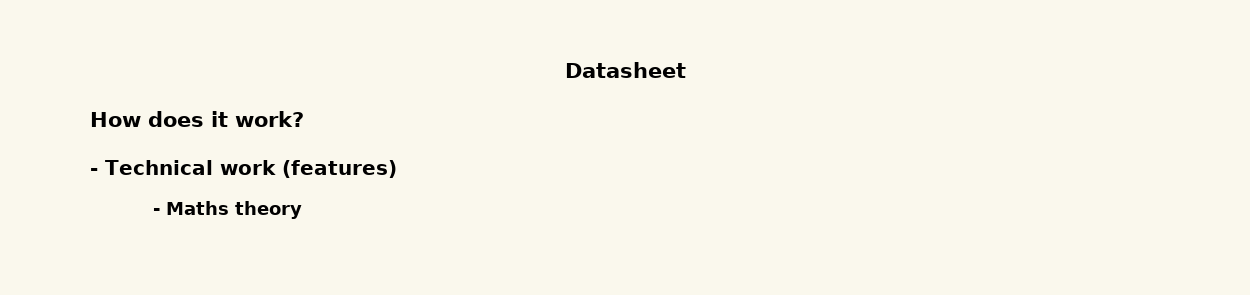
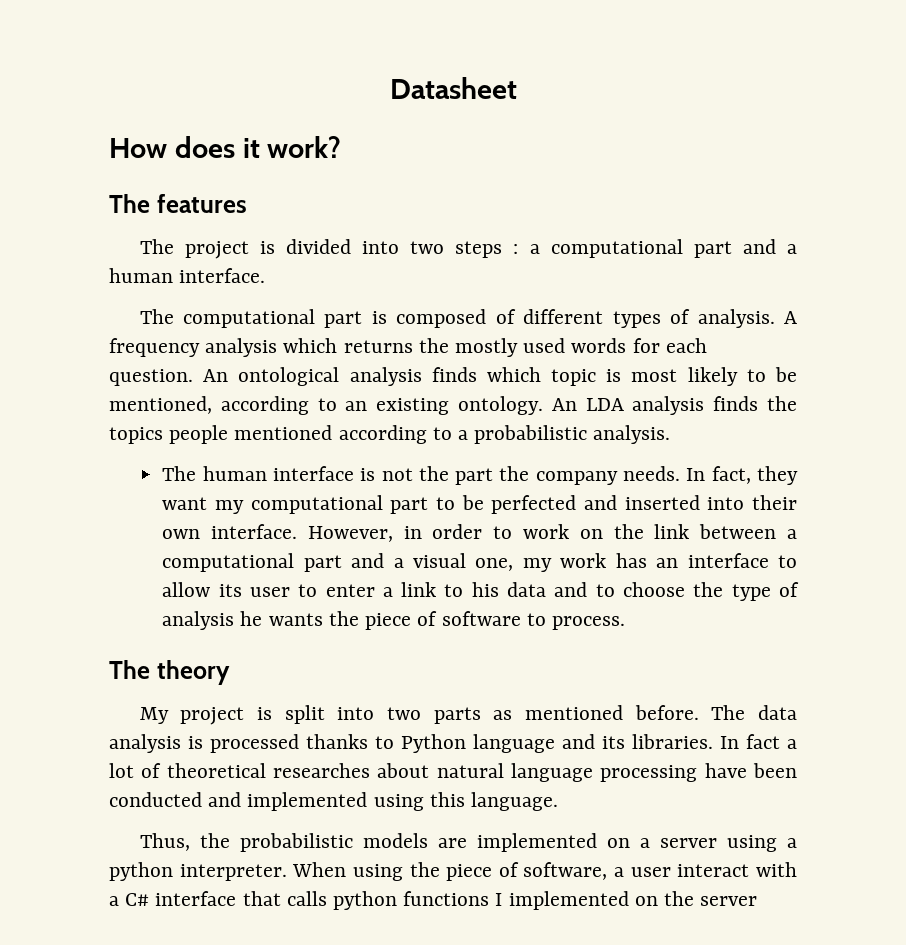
[90,160,397,178] [152,201,302,219] - Technical work (features) // - Maths theory -> [109,194,247,213] [139,239,797,259] [109,268,266,283] [139,309,797,328] [109,338,707,357] [109,367,797,386] [109,396,797,415] [109,425,671,444] [162,466,799,485] [162,495,797,514] [162,524,797,542] [162,553,797,572] [162,582,799,601] [162,611,625,630] [109,660,230,685] [139,705,797,725] [109,734,797,753] [109,763,797,782] [109,792,559,811] [139,833,797,852] [109,862,797,881] [109,891,758,910] The features // The project is divided into two steps : a computational part and a human interface. // The computational part is composed of different types of analysis. A frequency analysis which returns the mostly used words for each question. An ontological analysis finds which topic is most likely to be mentioned, according to an existing ontology. An LDA analysis finds the topics people mentioned according to a probabilistic analysis. // The human interface is not the part the company needs. In fact, they want my computational part to be perfected and inserted into their own interface. However, in order to work on the link between a computational part and a visual one, my work has an interface to allow its user to enter a link to his data and to choose the type of analysis he wants the piece of software to process. // The theory // My project is split into two parts as mentioned before. The data analysis is processed thanks to Python language and its libraries. In fact a lot of theoretical researches about natural language processing have been conducted and implemented using this language. // Thus, the probabilistic models are implemented on a server using a python interpreter. When using the piece of software, a user interact with a C# interface that calls python functions I implemented on the server

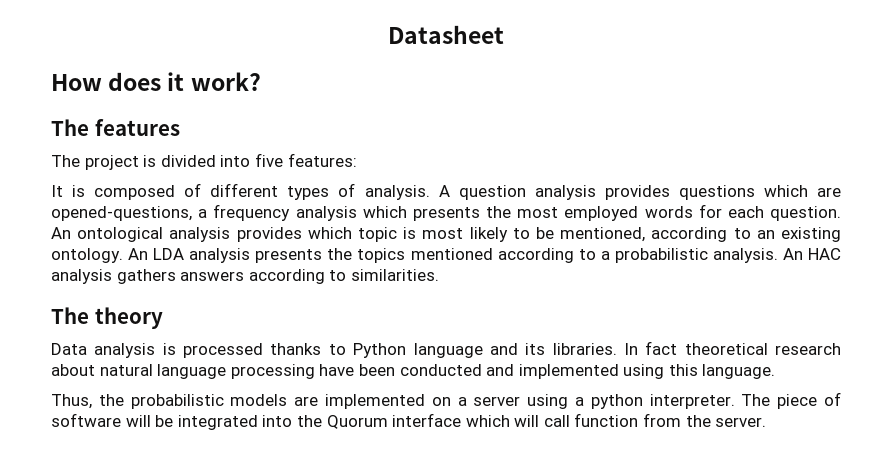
[410,239,797,258] [109,268,266,283] [139,309,363,328] two steps : a computational part and a human interface. // The computational part -> [254,153,357,167] [51,185,63,197] five features: // It
[109,338,566,357] frequency analysis which returns the mostly used -> [458,185,841,200] [51,204,639,221] question analysis provides questions which are opened-questions, a frequency analysis which presents the most employed
[431,367,477,382] finds -> [236,227,302,242] provides
[713,396,759,411] finds -> [255,249,323,263] presents
[169,425,229,444] people -> (406, 255) none
[162,466,799,485] [162,495,797,514] [162,524,797,542] [162,553,797,572] [162,582,799,601] [162,611,625,630] [109,660,230,685] [139,705,797,725] // The human interface is not the part the company needs. In fact, they want my computational part to be perfected and inserted into their own interface. However, in order to work on the link between a computational part and a visual one, my work has an interface to allow its user to enter a link to his data and to choose the type of analysis he wants the piece of software to process. // The theory // My project is split into two parts as mentioned before. The data -> [782,248,841,260] [51,269,439,284] [51,307,163,329] [51,343,87,355] An HAC analysis gathers answers according to similarities. // The theory // Data
[787,739,797,749] [109,763,370,778] a lot of theoretical researches -> [684,343,841,355] theoretical research
[292,862,797,881] [109,891,758,910] When using the piece of software, a user interact with a C# interface that calls python functions I implemented on the server -> [741,392,841,409] [51,413,767,430] The piece of software will be integrated into the Quorum interface which will call function from the server.

